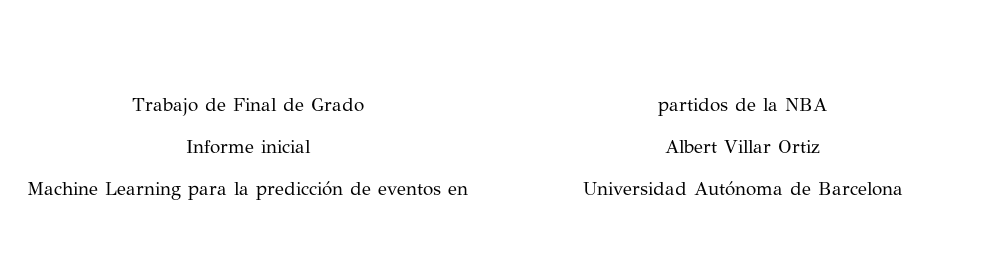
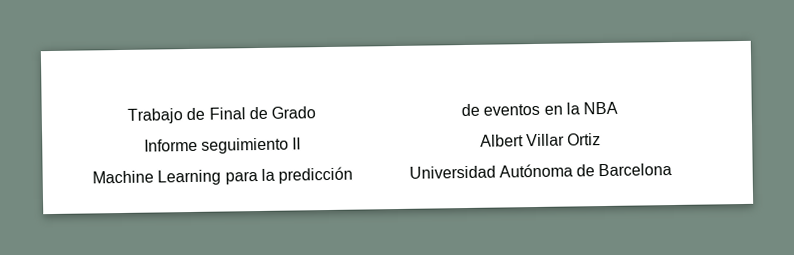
[260,140,311,153] inicial -> [201,137,302,154] seguimiento II
[658,98,756,116] partidos de -> (563, 110) none

